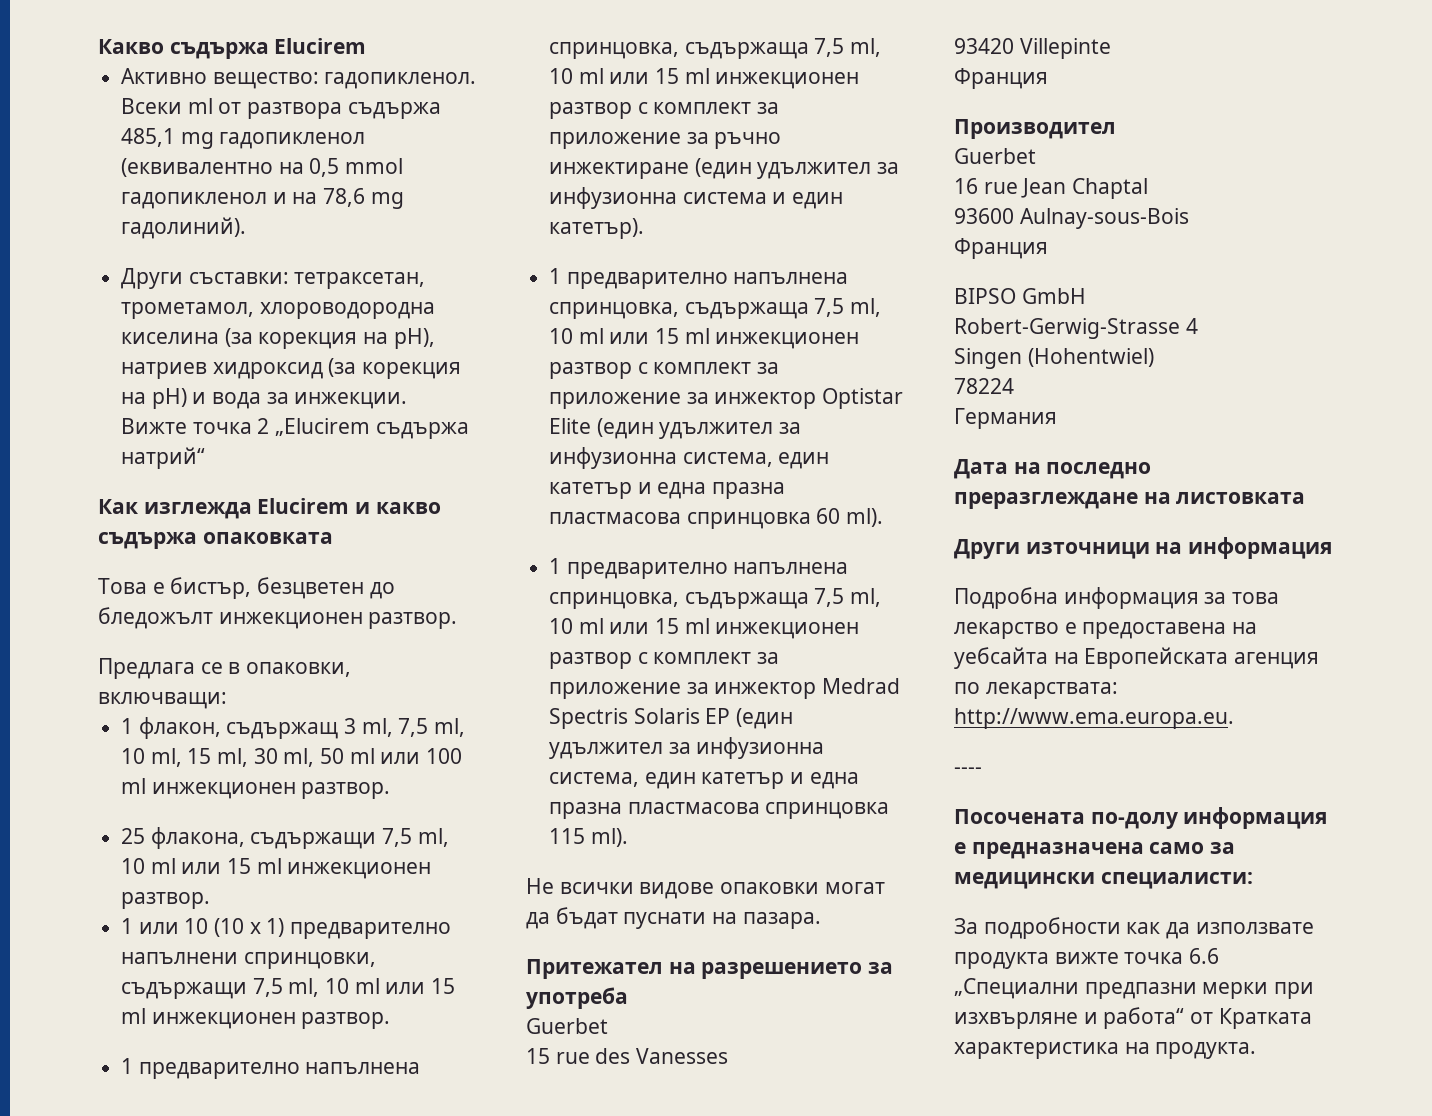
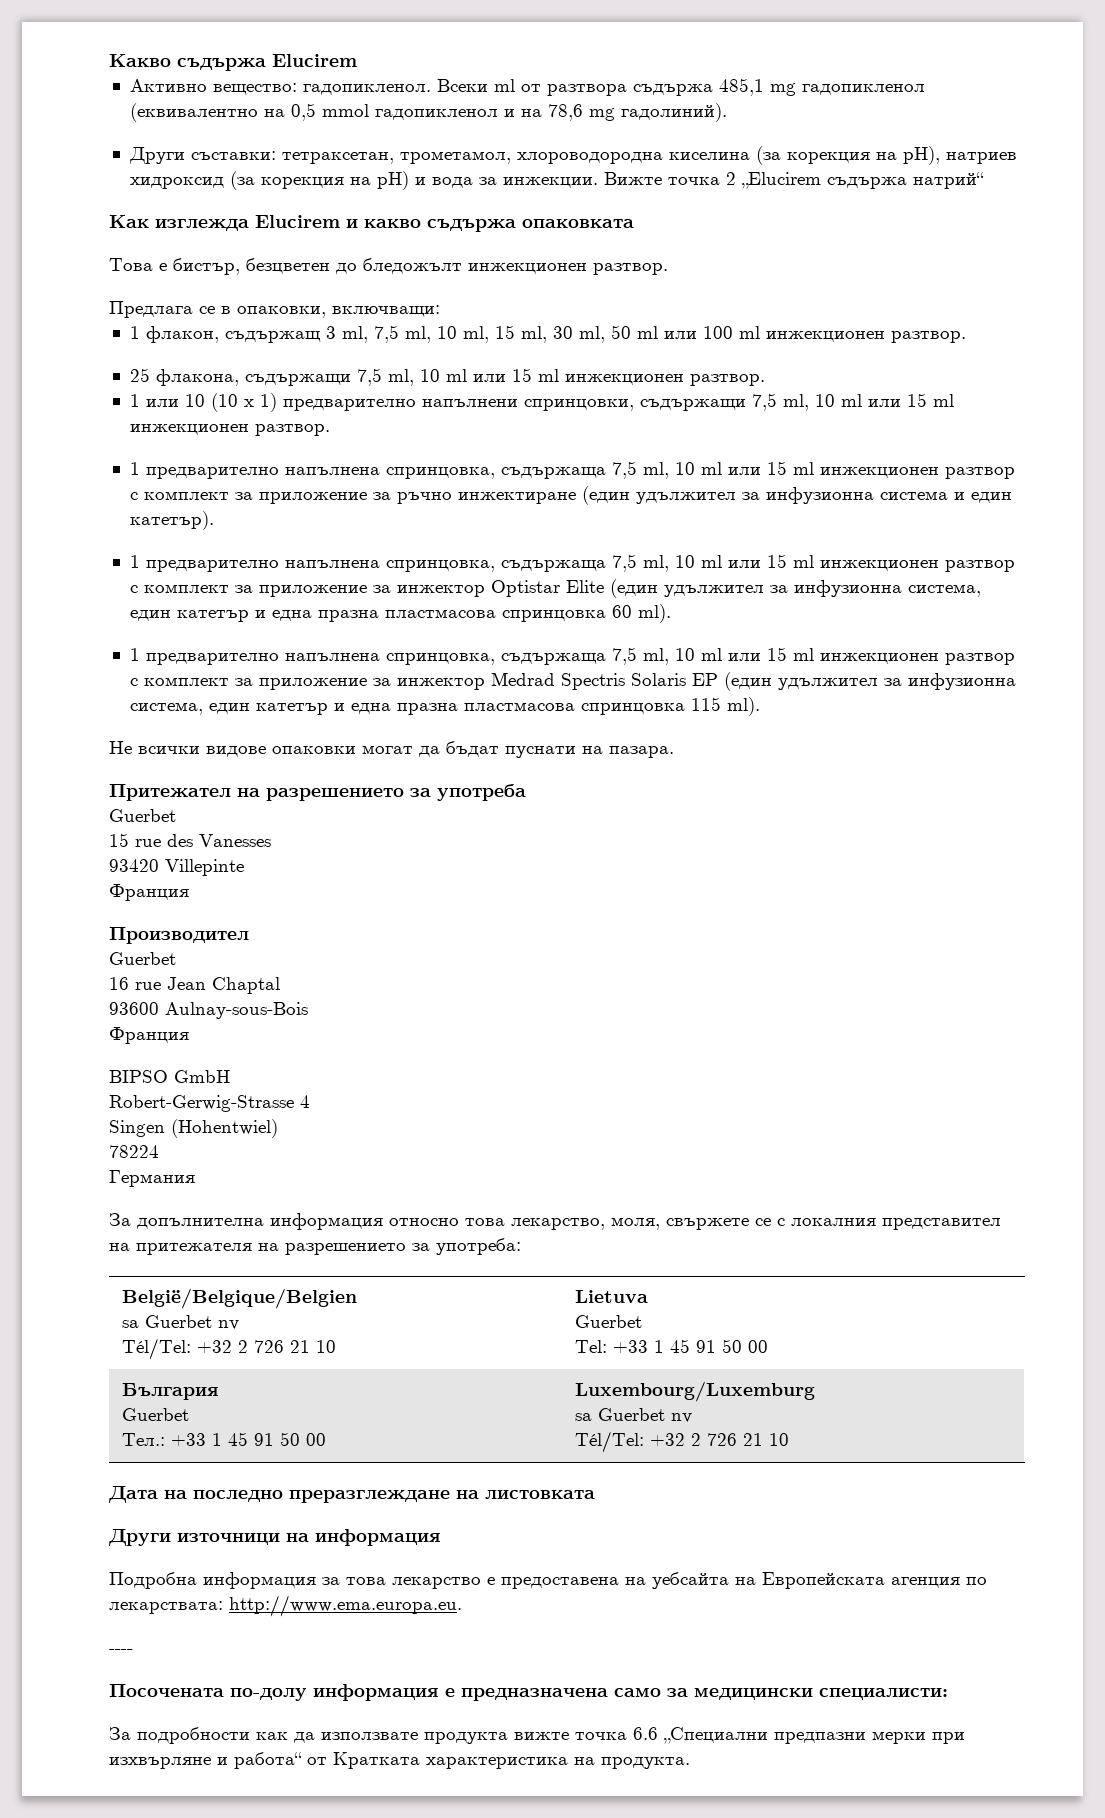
(1057, 418) none -> [109,1213,1001,1230] [109,1238,521,1255] [122,1288,358,1309] [122,1315,240,1330] [122,1338,337,1360] [575,1290,649,1303] [575,1315,643,1328] [575,1339,769,1353] [122,1383,220,1400] [122,1408,190,1421] [122,1432,327,1446] [575,1381,816,1402] [575,1408,693,1423] [575,1431,790,1453] // За допълнителна информация относно това лекарствo, моля, свържете се с локалния представител на притежателя на разрешението за употреба: // België/Belgique/Belgien // sa Guerbet nv // Tél/Tel: +32 2 726 21 10 | Lietuva // Guerbet // Tel: +33 1 45 91 50 00 // България // Guerbet // Teл.: +33 1 45 91 50 00 | Luxembourg/Luxemburg // sa Guerbet nv // Tél/Tel: +32 2 726 21 10

